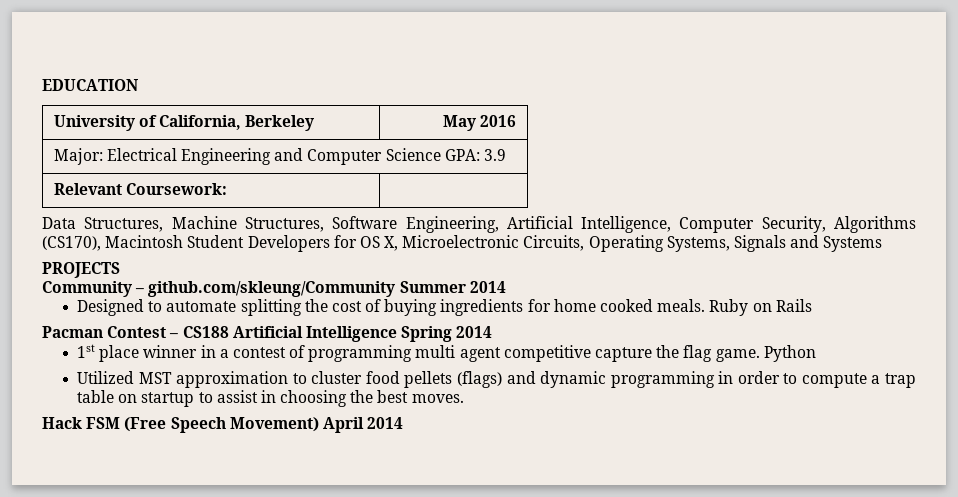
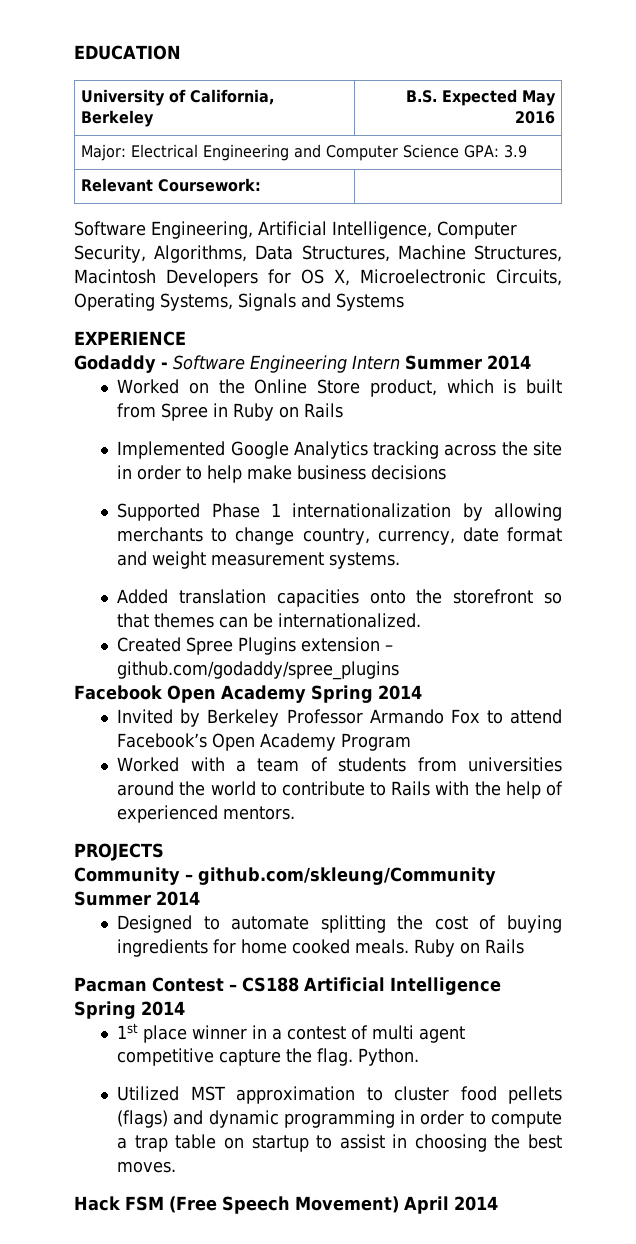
(315, 123) none -> [405,89,517,106] B.S. Expected
[42,216,324,232] Data Structures, Machine Structures, -> (262, 185) none
[833,216,916,233] [42,235,245,251] Algorithms (CS170), Macintosh Student -> [154,245,562,263] [74,269,156,284] Algorithms, Data Structures, Machine Structures, Macintosh
(883, 244) none -> [74,331,186,346] [74,355,531,373] [117,379,563,397] [117,403,344,421] [117,441,562,459] [117,465,447,483] [117,503,562,521] [117,527,563,545] [117,551,401,569] [117,589,562,607] [117,613,422,628] [117,637,394,655] [117,661,400,680] [74,685,422,703] [117,709,562,727] [117,733,412,751] [117,757,562,772] [117,781,563,799] [117,805,296,823] // EXPERIENCE // Godaddy - Software Engineering Intern Summer 2014 // Worked on the Online Store product, which is built from Spree in Ruby on Rails // Implemented Google Analytics tracking across the site in order to help make business decisions // Supported Phase 1 internationalization by allowing merchants to change country, currency, date format and weight measurement systems. // Added translation capacities onto the storefront so that themes can be internationalized. // Created Spree Plugins extension – github.com/godaddy/spree_plugins // Facebook Open Academy Spring 2014 // Invited by Berkeley Professor Armando Fox to attend Facebook’s Open Academy Program // Worked with a team of students from universities around the world to contribute to Rails with the help of experienced mentors.
[308,345,413,362] programming -> (369, 1032) none
[683,345,816,362] flag game. Python -> [317,1048,420,1066] flag. Python.

